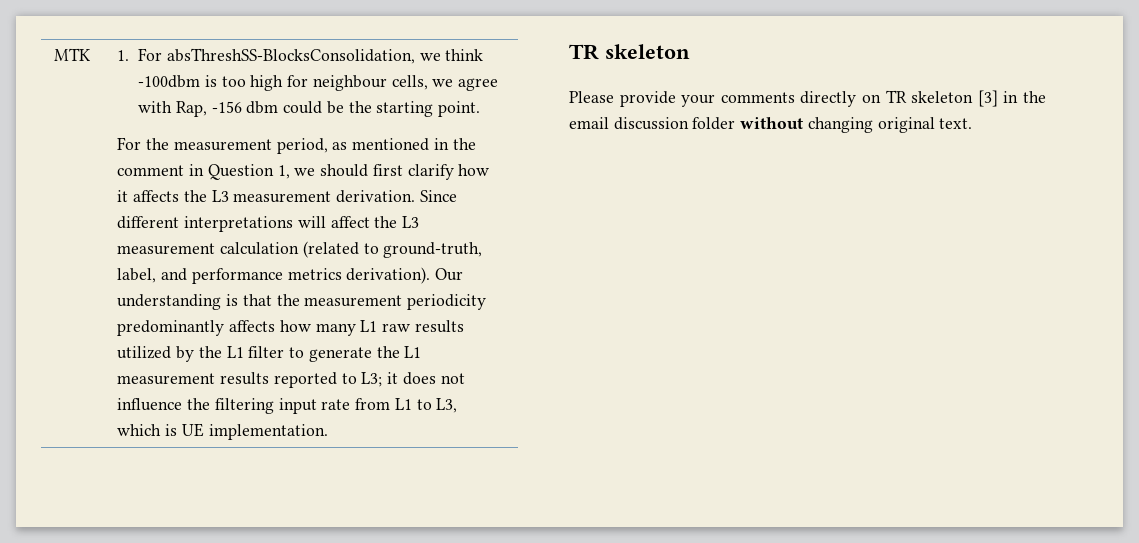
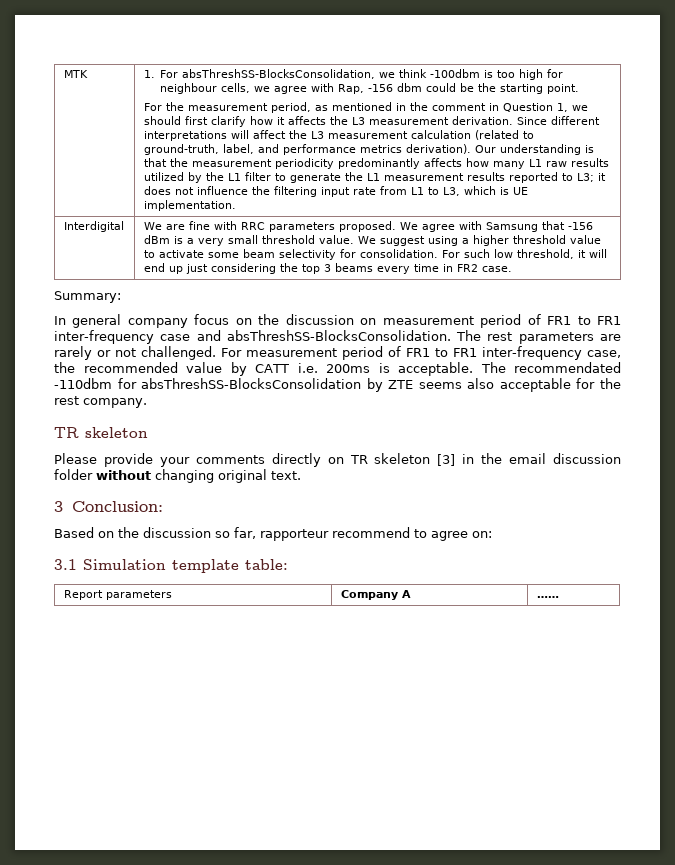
(328, 432) none -> [63,221,124,232] [143,221,593,232] [143,235,601,246] [143,249,607,260] [143,263,512,274] [54,291,121,303] [54,314,621,328] [54,330,621,344] [54,346,621,360] [54,362,621,376] [54,378,621,392] [54,396,147,408] // Interdigital | We are fine with RRC parameters proposed. We agree with Samsung that -156 dBm is a very small threshold value. We suggest using a higher threshold value to activate some beam selectivity for consolidation. For such low threshold, it will end up just considering the top 3 beams every time in FR2 case. // Summary: // In general company focus on the discussion on measurement period of FR1 to FR1 inter-frequency case and absThreshSS-BlocksConsolidation. The rest parameters are rarely or not challenged. For measurement period of FR1 to FR1 inter-frequency case, the recommended value by CATT i.e. 200ms is acceptable. The recommendated -110dbm for absThreshSS-BlocksConsolidation by ZTE seems also acceptable for the rest company.
(973, 123) none -> [54,501,164,512] [54,527,492,541] [54,559,289,573] [63,590,172,600] [340,590,411,600] [536,596,559,598] // 3 Conclusion: // Based on the discussion so far, rapporteur recommend to agree on: // 3.1 Simulation template table: // Report parameters | Company A | ……

